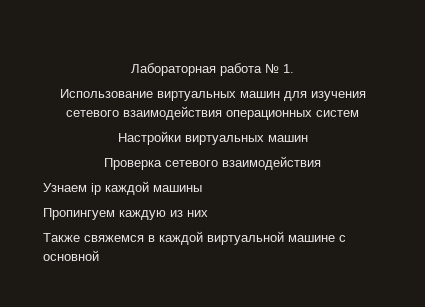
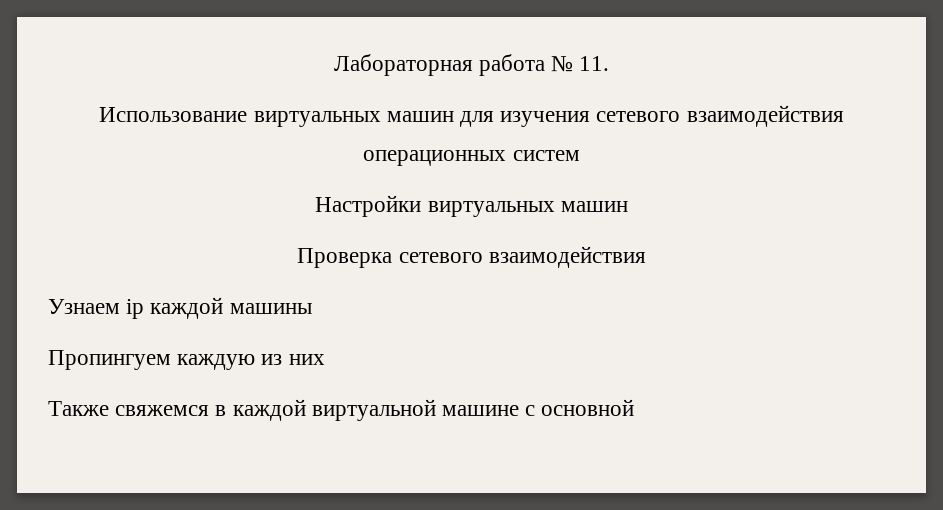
[283,64,294,73] 1. -> [579,56,610,71] 11.

